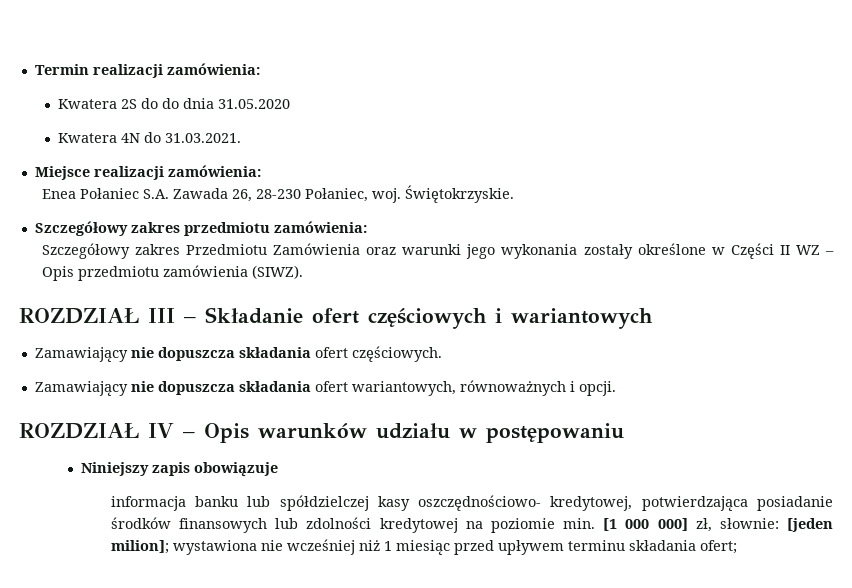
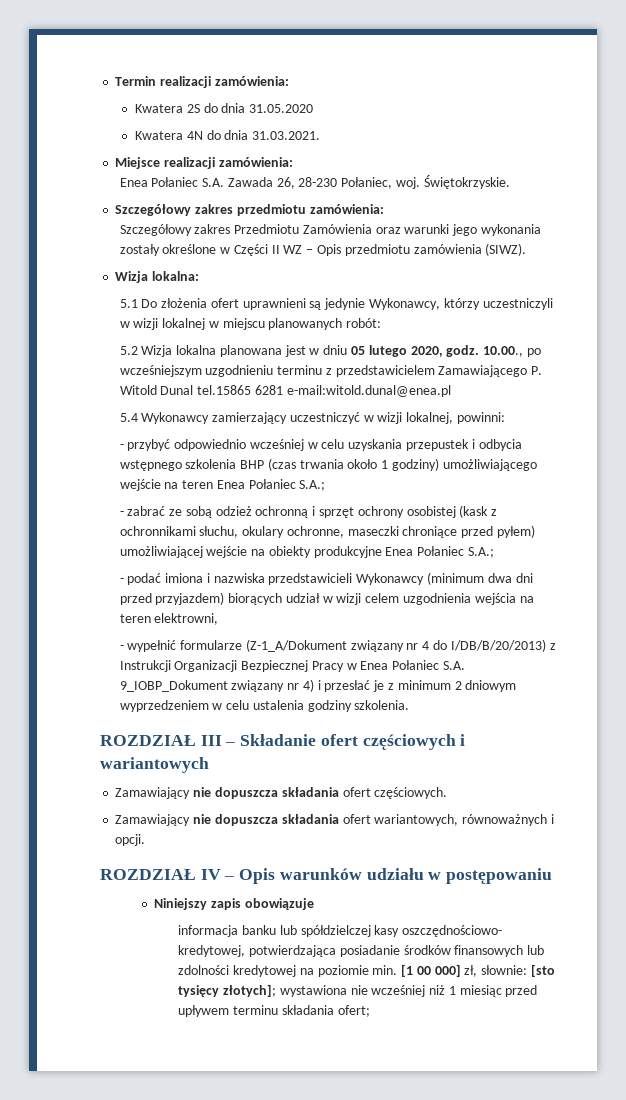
[161,98,179,109] do -> (218, 108) none
(161, 137) none -> [224,130,249,140] dnia
(303, 272) none -> [115,271,200,283] [119,298,553,310] [119,318,382,330] [119,345,541,357] [119,365,543,377] [119,385,451,397] [119,412,505,424] [119,439,522,451] [119,458,537,471] [119,479,326,491] [119,505,498,518] [119,525,535,538] [119,546,494,558] [119,572,533,585] [119,592,534,605] [119,613,219,625] [119,639,556,652] [119,660,465,672] [119,679,517,692] [119,700,410,712] // Wizja lokalna: // 5.1 Do złożenia ofert uprawnieni są jedynie Wykonawcy, którzy uczestniczyli w wizji lokalnej w miejscu planowanych robót: // 5.2 Wizja lokalna planowana jest w dniu 05 lutego 2020, godz. 10.00., po wcześniejszym uzgodnieniu terminu z przedstawicielem Zamawiającego P. Witold Dunal tel.15865 6281 e-mail:witold.dunal@enea.pl // 5.4 Wykonawcy zamierzający uczestniczyć w wizji lokalnej, powinni: // - przybyć odpowiednio wcześniej w celu uzyskania przepustek i odbycia wstępnego szkolenia BHP (czas trwania około 1 godziny) umożliwiającego wejście na teren Enea Połaniec S.A.; // - zabrać ze sobą odzież ochronną i sprzęt ochrony osobistej (kask z ochronnikami słuchu, okulary ochronne, maseczki chroniące przed pyłem) umożliwiającej wejście na obiekty produkcyjne Enea Połaniec S.A.; // - podać imiona i nazwiska przedstawicieli Wykonawcy (minimum dwa dni przed przyjazdem) biorących udział w wizji celem uzgodnienia wejścia na teren elektrowni, // - wypełnić formularze (Z-1_A/Dokument związany nr 4 do I/DB/B/20/2013) z Instrukcji Organizacji Bezpiecznej Pracy w Enea Połaniec S.A. 9_IOBP_Dokument związany nr 4) i przesłać je z minimum 2 dniowym wyprzedzeniem w celu ustalenia godziny szkolenia.
[625,519,650,529] 000 -> [416,966,431,975] 00
[787,518,834,532] [110,540,169,554] [jeden milion]; -> [530,964,555,977] [178,984,276,997] [sto tysięcy złotych];

